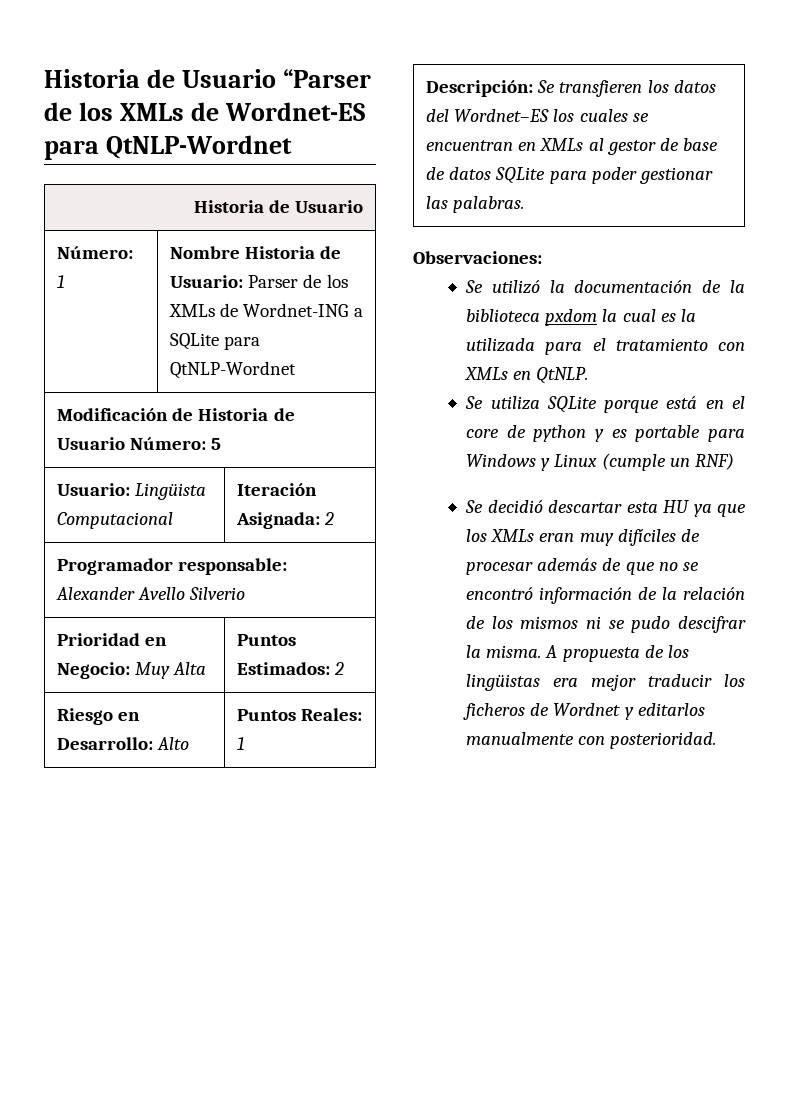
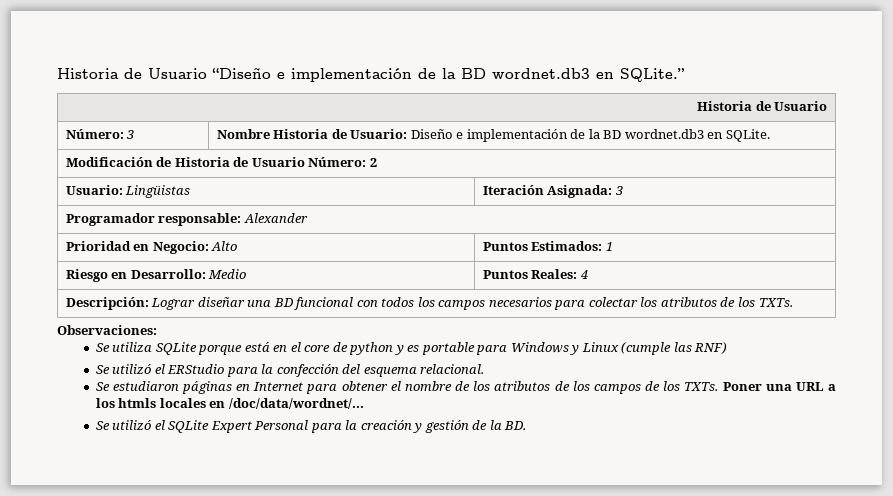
[44,69,371,88] [44,102,365,121] [44,135,292,160] Historia de Usuario “Parser de los XMLs de Wordnet-ES para QtNLP-Wordnet -> [57,67,685,82] Historia de Usuario “Diseño e implementación de la BD wordnet.db3 en SQLite.”
[57,275,65,288] 1 -> [126,130,135,139] 3
[248,274,348,288] [169,303,363,317] [170,333,261,350] [170,361,297,379] Parser de los XMLs de Wordnet-ING a SQLite para QtNLP-Wordnet -> [410,129,770,142] Diseño e implementación de la BD wordnet.db3 en SQLite.
[211,438,222,450] [57,483,207,500] [57,512,174,529] 5 // Usuario: Lingüista Computacional -> [369,158,377,167] [65,185,191,198] 2 // Usuario: Lingüistas
[324,512,335,525] 2 -> [614,186,623,195] 3
[138,587,246,600] Avello Silverio -> (308, 218) none
[135,662,207,679] Muy Alta -> [211,241,238,251] Alto
[334,662,345,675] 2 -> [605,242,613,251] 1
[157,737,190,750] Alto -> [208,269,247,279] Medio
[237,737,245,750] 1 -> [579,270,588,279] 4
[537,80,716,97] [426,109,649,122] [426,138,718,155] [426,167,713,184] [426,196,525,213] [413,251,542,264] [465,280,745,294] [466,309,696,326] [466,338,745,355] [465,367,589,384] Se transfieren los datos del Wordnet–ES los cuales se encuentran en XMLs al gestor de base de datos SQLite para poder gestionar las palabras. // Observaciones: // Se utilizó la documentación de la biblioteca pxdom la cual es la utilizada para el tratamiento con XMLs en QtNLP. -> [151,297,793,310] [57,325,157,335] Lograr diseñar una BD funcional con todos los campos necesarios para colectar los atributos de los TXTs. // Observaciones:
[669,458,690,467] un -> [673,342,692,352] las
[487,500,746,517] [466,529,700,546] [466,558,699,575] [466,587,745,604] [466,616,746,633] [466,645,689,662] [466,674,745,691] [463,703,705,720] [466,732,717,749] decidió descartar esta HU ya que los XMLs eran muy difíciles de procesar además de que no se encontró información de la relación de los mismos ni se pudo descifrar la misma. A propuesta de los lingüistas era mejor traducir los ficheros de Wordnet y editarlos manualmente con posterioridad. -> [112,364,485,377] [95,381,836,394] [95,398,364,409] [95,420,527,433] utilizó el ERStudio para la confección del esquema relacional. // Se estudiaron páginas en Internet para obtener el nombre de los atributos de los campos de los TXTs. Poner una URL a los htmls locales en /doc/data/wordnet/... // Se utilizó el SQLite Expert Personal para la creación y gestión de la BD.

